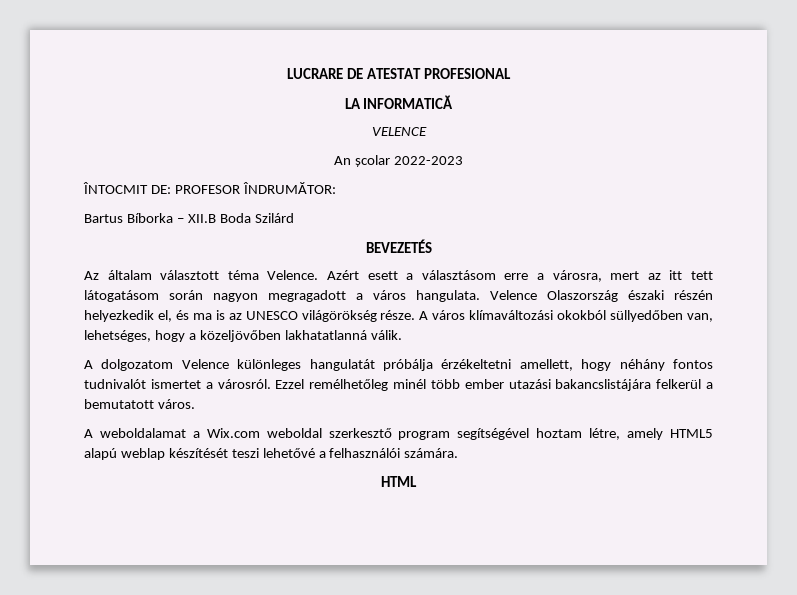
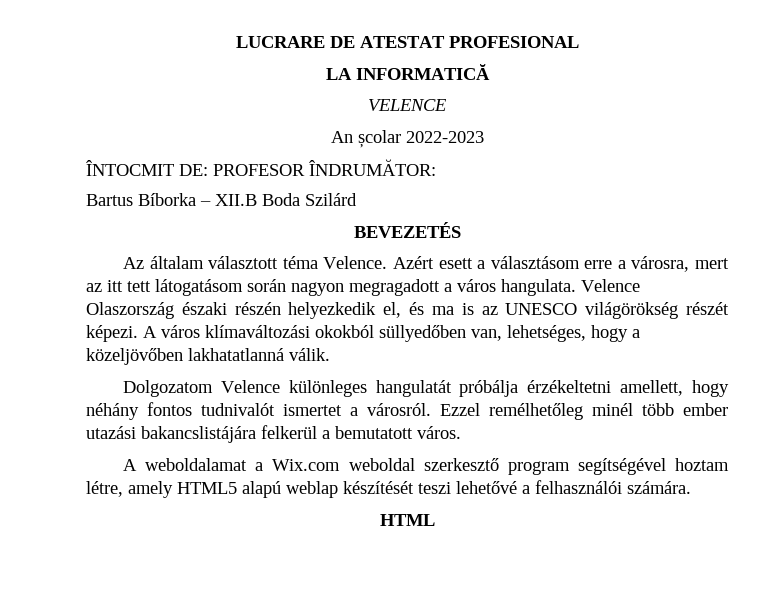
[380,310,416,320] része. -> [686,302,729,315] [86,325,138,342] részét képezi.
[84,359,174,371] A dolgozatom -> [123,380,214,397] Dolgozatom

